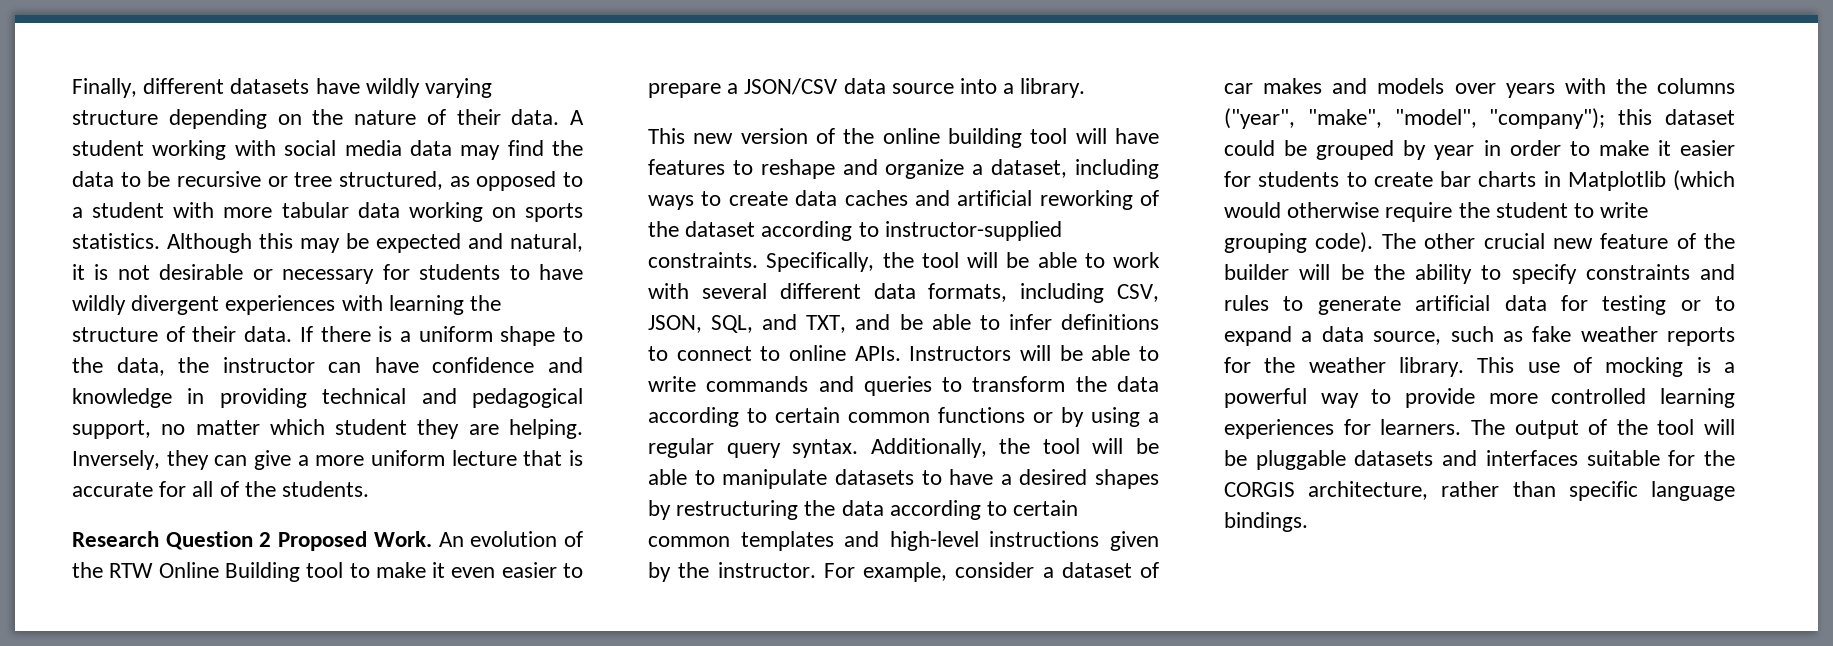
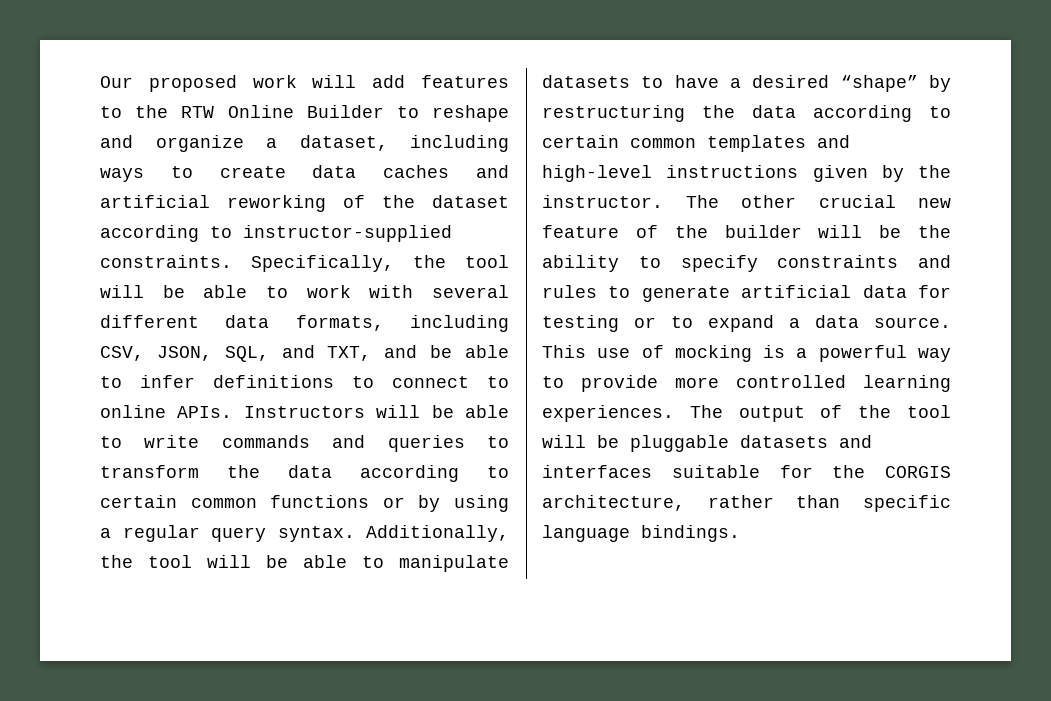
[72,78,493,98] [72,109,584,129] [72,140,583,160] [72,171,583,191] [72,202,583,222] [72,233,583,253] [72,264,583,284] [72,295,502,315] [72,326,583,346] [72,357,583,376] [72,388,583,408] [72,419,583,439] [72,450,583,470] [72,481,370,497] [72,531,583,551] [72,562,584,582] [648,78,1086,98] [648,128,1159,148] [648,159,725,175] Finally, different datasets have wildly varying structure depending on the nature of their data. A student working with social media data may find the data to be recursive or tree structured, as opposed to a student with more tabular data working on sports statistics. Although this may be expected and natural, it is not desirable or necessary for students to have wildly divergent experiences with learning the structure of their data. If there is a uniform shape to the data, the instructor can have confidence and knowledge in providing technical and pedagogical support, no matter which student they are helping. Inversely, they can give a more uniform lecture that is accurate for all of the students. // Research Question 2 Proposed Work. An evolution of the RTW Online Building tool to make it even easier to prepare a JSON/CSV data source into a library. // This new version of the online building tool will have features -> [100,75,510,92] [100,105,384,118] Our proposed work will add features to the RTW Online Builder
[1095,469,1159,489] shapes -> [840,75,918,92] “shape”
[823,562,1159,582] [1224,78,1735,98] [1224,108,1735,129] [1224,140,1735,160] [1224,170,1735,191] [1224,202,1649,222] [1224,232,1374,253] For example, consider a dataset of car makes and models over years with the columns ("year", "make", "model", "company"); this dataset could be grouped by year in order to make it easier for students to create bar charts in Matplotlib (which would otherwise require the student to write grouping code). -> (663, 201) none
[1373,326,1735,346] [1224,357,1464,377] source, such as fake weather reports for the weather library. -> [874,317,951,328] source.
[1224,419,1462,439] experiences for learners. -> [542,405,674,422] experiences.

